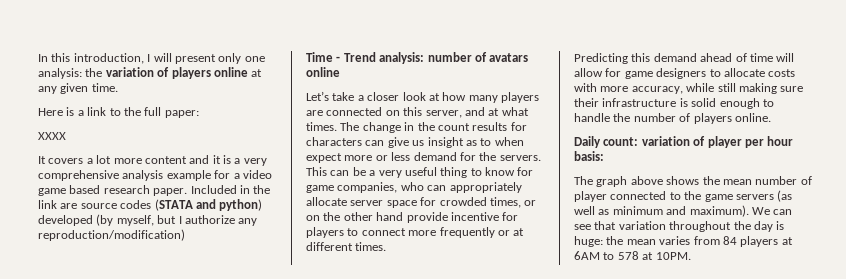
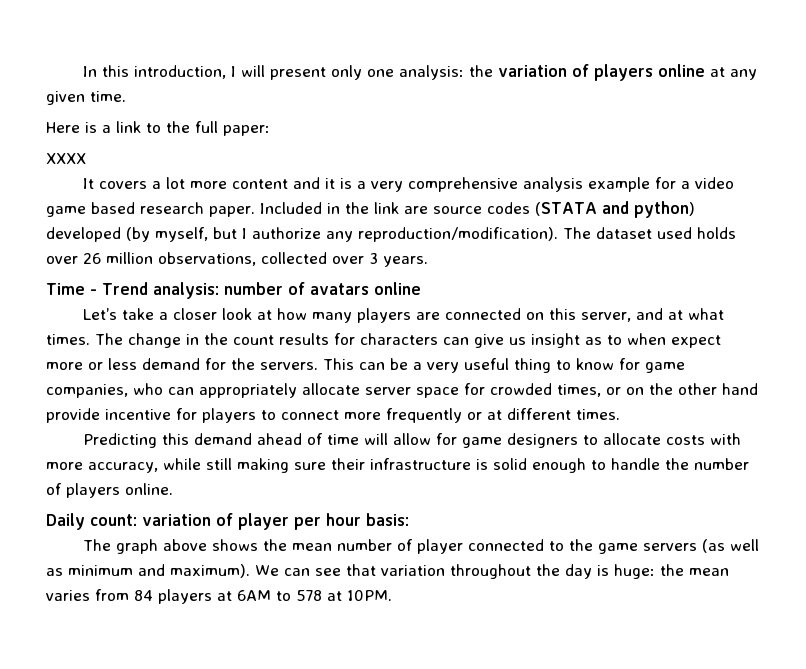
[38,229,185,241] reproduction/modification) -> [358,227,736,242] [46,252,428,267] reproduction/modification). The dataset used holds over 26 million observations, collected over 3 years.

